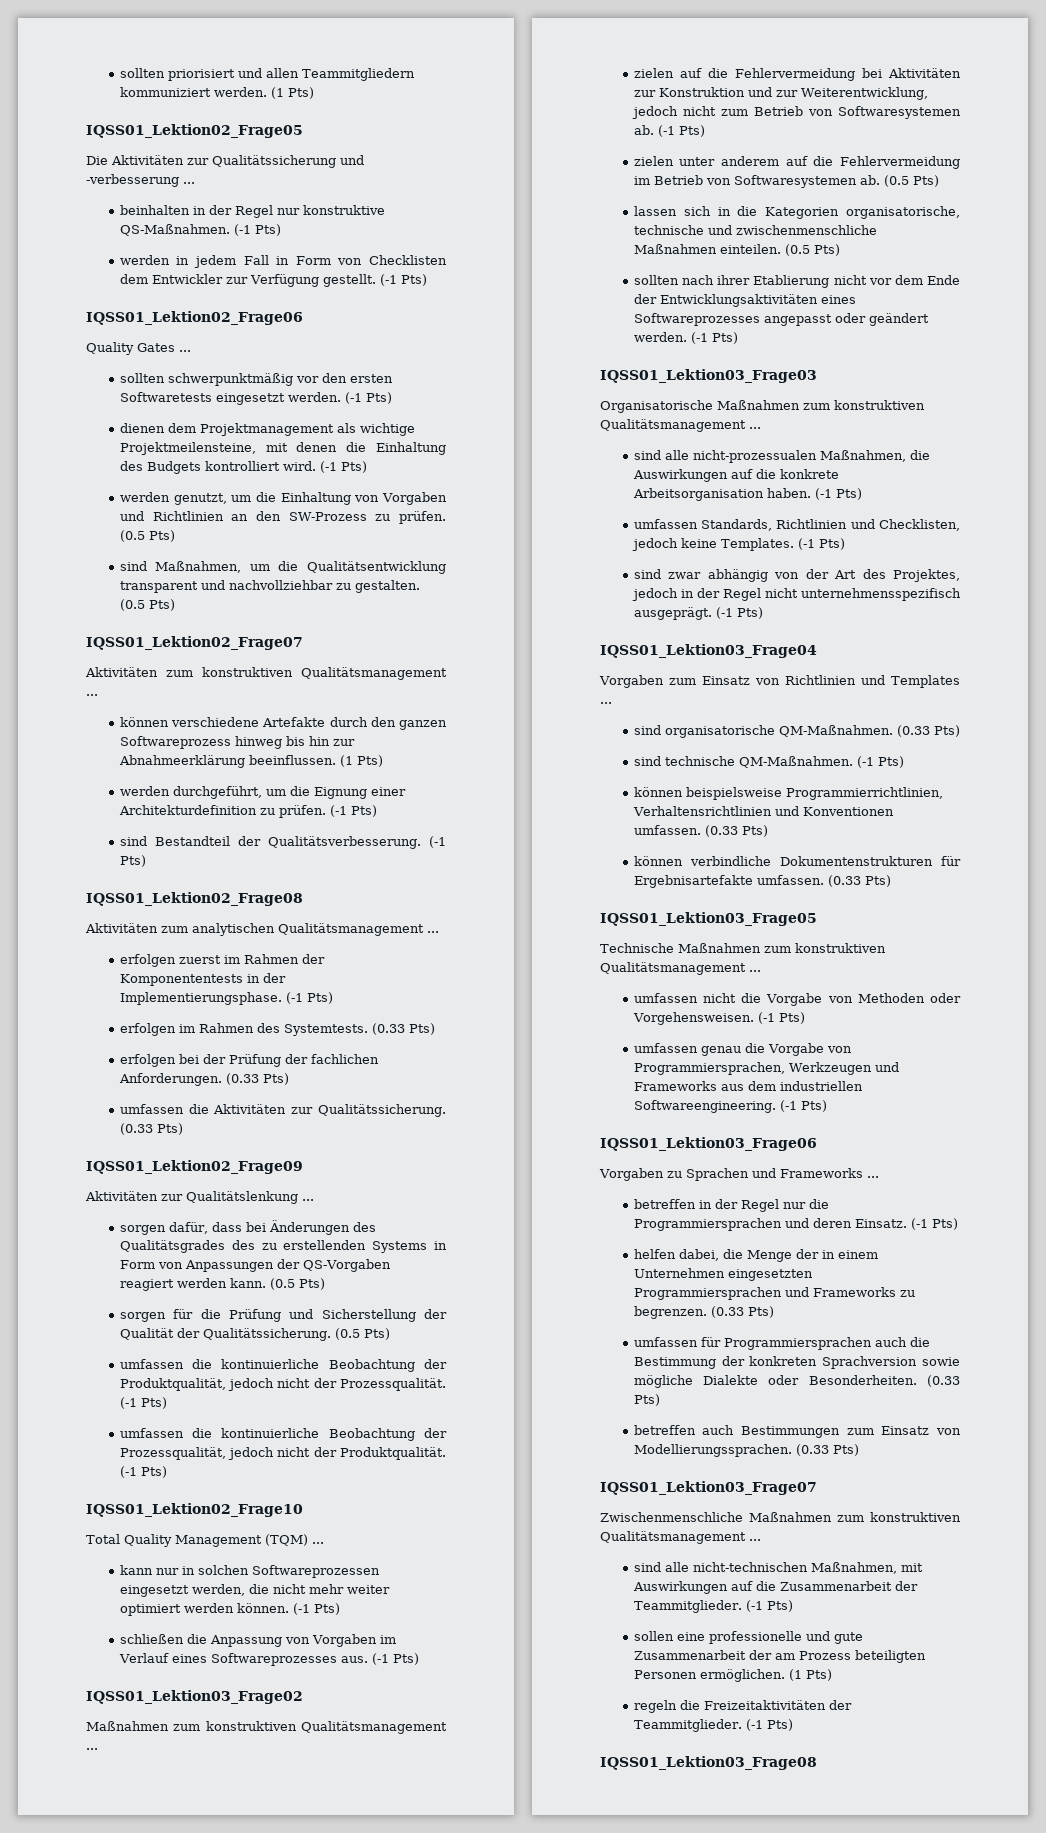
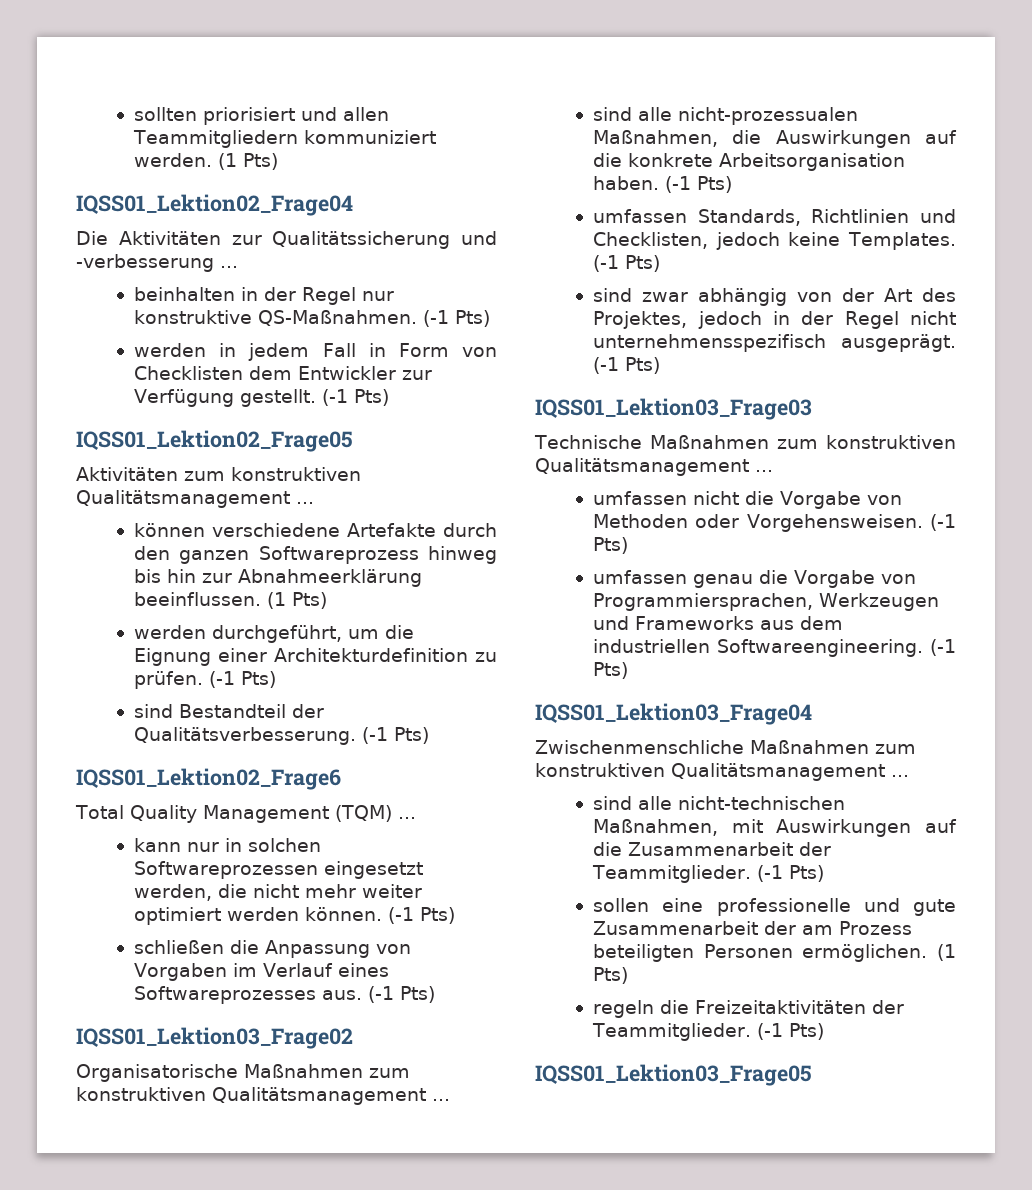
[86,124,303,138] IQSS01_Lektion02_Frage05 -> [76,194,353,216] IQSS01_Lektion02_Frage04
[86,311,303,325] [86,342,191,355] [119,373,393,386] [119,392,392,405] [119,423,415,436] [119,442,446,455] [119,461,367,474] [119,492,448,505] [119,511,446,524] [119,530,175,542] [119,561,446,574] [119,580,420,593] [119,599,175,611] [86,636,303,650] IQSS01_Lektion02_Frage06 // Quality Gates ... // sollten schwerpunktmäßig vor den ersten Softwaretests eingesetzt werden. (-1 Pts) // dienen dem Projektmanagement als wichtige Projektmeilensteine, mit denen die Einhaltung des Budgets kontrolliert wird. (-1 Pts) // werden genutzt, um die Einhaltung von Vorgaben und Richtlinien an den SW-Prozess zu prüfen. (0.5 Pts) // sind Maßnahmen, um die Qualitätsentwicklung transparent und nachvollziehbar zu gestalten. (0.5 Pts) // IQSS01_Lektion02_Frage07 -> [76,430,352,452] IQSS01_Lektion02_Frage05
[86,892,303,906] [85,923,439,936] [119,954,325,967] [119,973,286,986] [119,992,333,1005] [119,1023,435,1036] [119,1054,379,1067] [118,1073,289,1086] [119,1104,446,1117] [119,1123,183,1135] [86,1160,303,1174] [85,1191,314,1204] [119,1220,376,1235] [119,1240,447,1253] [119,1259,391,1272] [119,1278,325,1291] [119,1309,447,1322] [119,1328,390,1341] [119,1359,447,1372] [119,1378,446,1391] [119,1397,167,1409] [119,1428,447,1441] [119,1447,446,1460] [119,1466,167,1478] [86,1503,303,1517] IQSS01_Lektion02_Frage08 // Aktivitäten zum analytischen Qualitätsmanagement ... // erfolgen zuerst im Rahmen der Komponententests in der Implementierungsphase. (-1 Pts) // erfolgen im Rahmen des Systemtests. (0.33 Pts) // erfolgen bei der Prüfung der fachlichen Anforderungen. (0.33 Pts) // umfassen die Aktivitäten zur Qualitätssicherung. (0.33 Pts) // IQSS01_Lektion02_Frage09 // Aktivitäten zur Qualitätslenkung ... // sorgen dafür, dass bei Änderungen des Qualitätsgrades des zu erstellenden Systems in Form von Anpassungen der QS-Vorgaben reagiert werden kann. (0.5 Pts) // sorgen für die Prüfung und Sicherstellung der Qualität der Qualitätssicherung. (0.5 Pts) // umfassen die kontinuierliche Beobachtung der Produktqualität, jedoch nicht der Prozessqualität. (-1 Pts) // umfassen die kontinuierliche Beobachtung der Prozessqualität, jedoch nicht der Produktqualität. (-1 Pts) // IQSS01_Lektion02_Frage10 -> [76,768,341,790] IQSS01_Lektion02_Frage6
[86,1721,447,1734] [86,1748,98,1750] [633,68,961,81] [633,87,928,100] [631,106,961,119] [633,125,705,137] [633,156,960,169] [633,175,939,188] [633,206,960,219] [633,225,877,235] [633,244,840,256] [633,275,960,288] [633,294,856,307] [633,313,929,326] [633,332,738,344] [600,369,817,383] // Maßnahmen zum konstruktiven Qualitätsmanagement ... // zielen auf die Fehlervermeidung bei Aktivitäten zur Konstruktion und zur Weiterentwicklung, jedoch nicht zum Betrieb von Softwaresystemen ab. (-1 Pts) // zielen unter anderem auf die Fehlervermeidung im Betrieb von Softwaresystemen ab. (0.5 Pts) // lassen sich in die Kategorien organisatorische, technische und zwischenmenschliche Maßnahmen einteilen. (0.5 Pts) // sollten nach ihrer Etablierung nicht vor dem Ende der Entwicklungsaktivitäten eines Softwareprozesses angepasst oder geändert werden. (-1 Pts) // IQSS01_Lektion03_Frage03 -> (353, 1038) none
[600,644,817,658] [599,675,960,688] [600,702,612,704] [633,725,960,738] [633,756,904,768] [633,787,943,800] [632,806,894,816] [633,825,768,837] [633,856,961,866] [633,875,891,888] [600,912,817,926] IQSS01_Lektion03_Frage04 // Vorgaben zum Einsatz von Richtlinien und Templates ... // sind organisatorische QM-Maßnahmen. (0.33 Pts) // sind technische QM-Maßnahmen. (-1 Pts) // können beispielsweise Programmierrichtlinien, Verhaltensrichtlinien und Konventionen umfassen. (0.33 Pts) // können verbindliche Dokumentenstrukturen für Ergebnisartefakte umfassen. (0.33 Pts) // IQSS01_Lektion03_Frage05 -> [535,398,812,420] IQSS01_Lektion03_Frage03
[600,1137,817,1151] [599,1168,879,1181] [633,1199,829,1212] [633,1218,958,1231] [633,1249,878,1262] [633,1268,813,1281] [633,1287,915,1300] [633,1306,774,1319] [633,1337,930,1350] [633,1356,960,1369] [633,1375,960,1388] [633,1394,660,1406] [633,1425,961,1438] [633,1444,859,1457] [600,1481,817,1495] IQSS01_Lektion03_Frage06 // Vorgaben zu Sprachen und Frameworks ... // betreffen in der Regel nur die Programmiersprachen und deren Einsatz. (-1 Pts) // helfen dabei, die Menge der in einem Unternehmen eingesetzten Programmiersprachen und Frameworks zu begrenzen. (0.33 Pts) // umfassen für Programmiersprachen auch die Bestimmung der konkreten Sprachversion sowie mögliche Dialekte oder Besonderheiten. (0.33 Pts) // betreffen auch Bestimmungen zum Einsatz von Modellierungssprachen. (0.33 Pts) // IQSS01_Lektion03_Frage07 -> [535,703,812,725] IQSS01_Lektion03_Frage04
[600,1756,817,1770] IQSS01_Lektion03_Frage08 -> [535,1064,811,1086] IQSS01_Lektion03_Frage05

